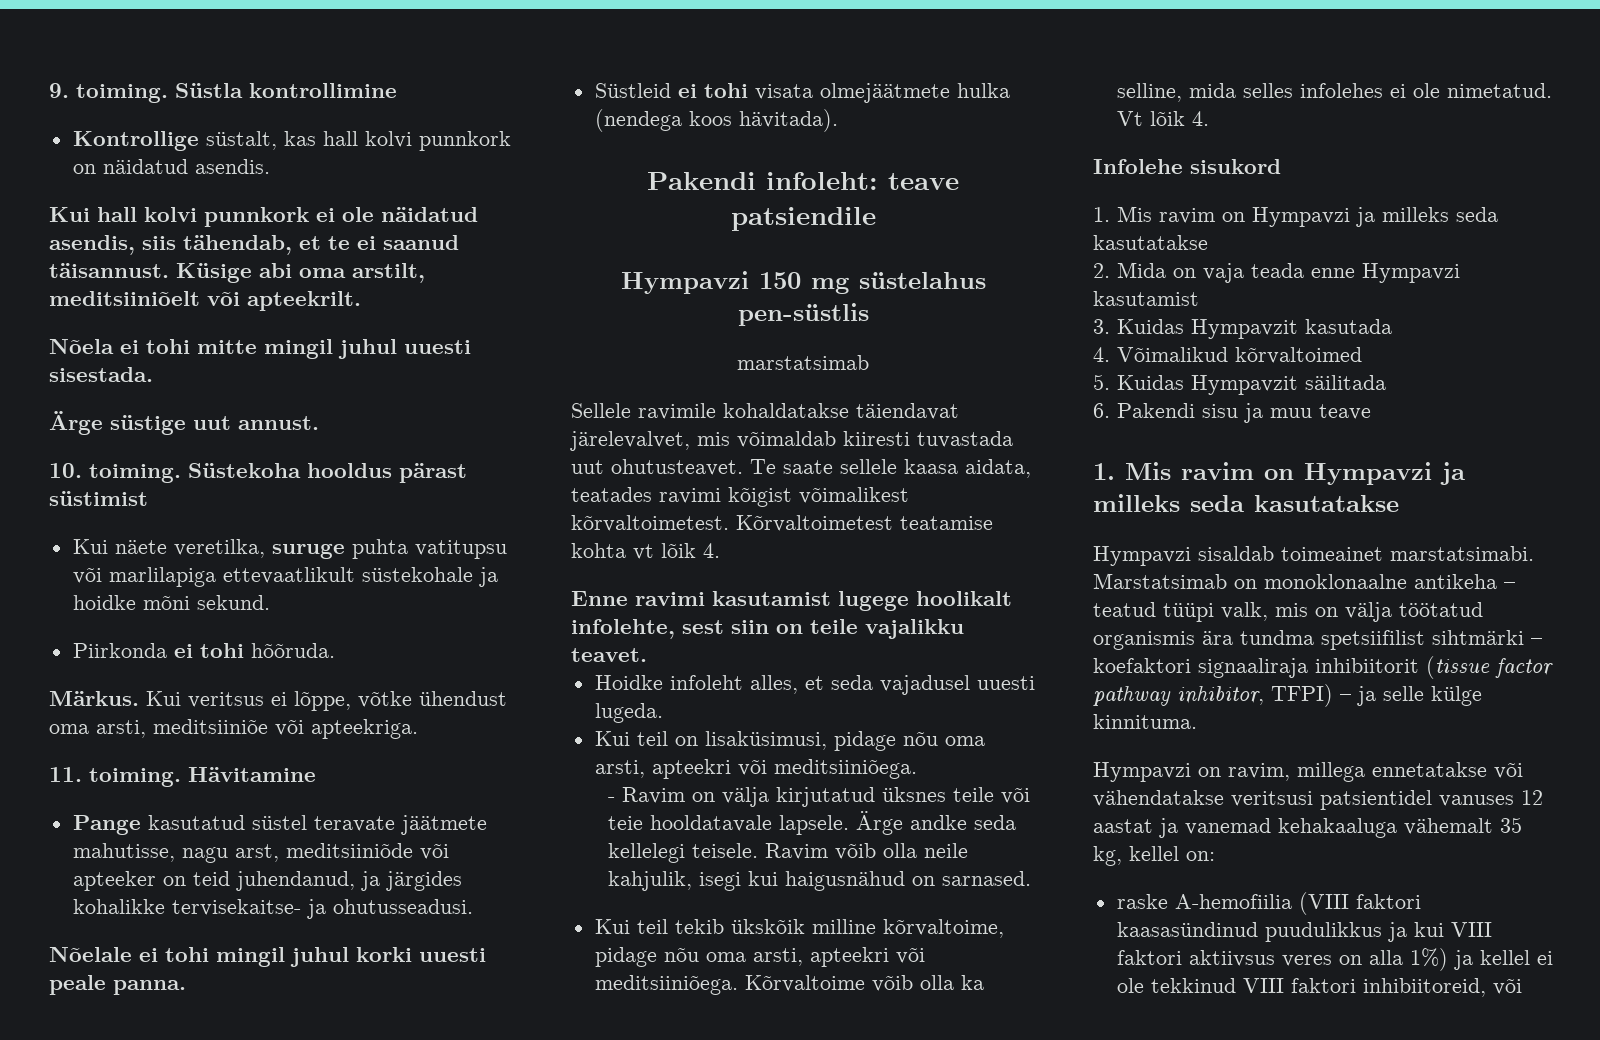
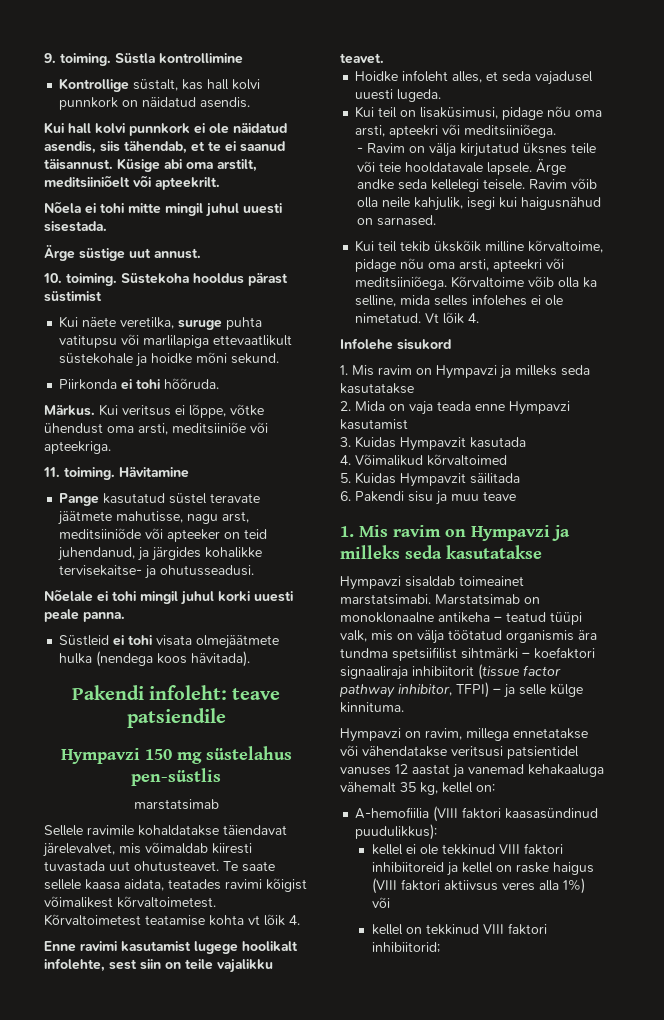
[1116,894,1168,909] raske -> (495, 788) none
[1264,922,1492,942] [1116,948,1473,971] puudulikkus ja kui VIII faktori aktiivsus veres on alla 1%) ja -> [355,824,438,840] puudulikkus): //
[1362,978,1522,997] inhibiitoreid, või -> [372,862,595,876] [372,878,586,894] [372,897,391,908] [372,923,548,935] [372,942,441,953] inhibiitoreid ja kellel on raske haigus (VIII faktori aktiivsus veres alla 1%) või // kellel on tekkinud VIII faktori inhibiitorid;

